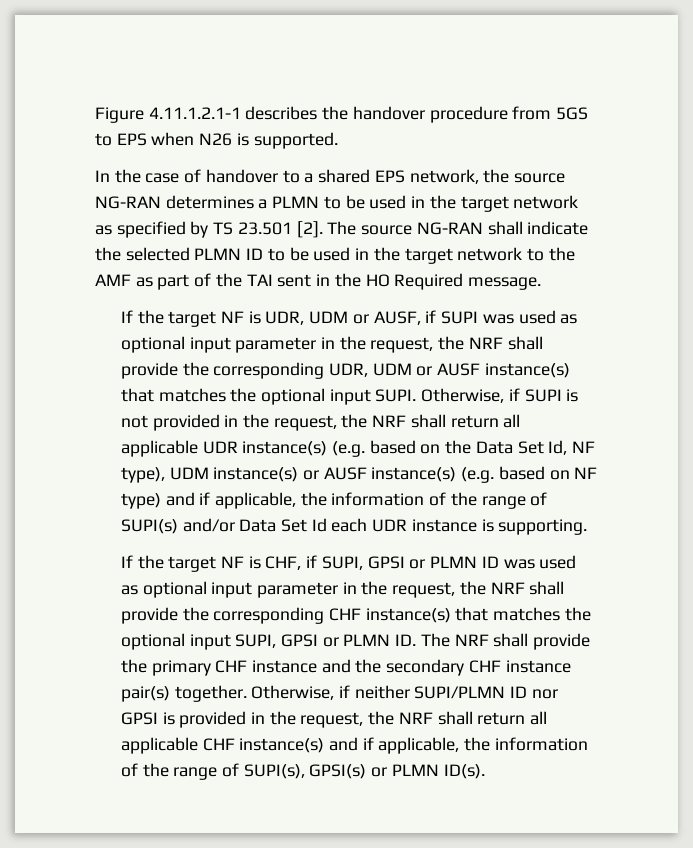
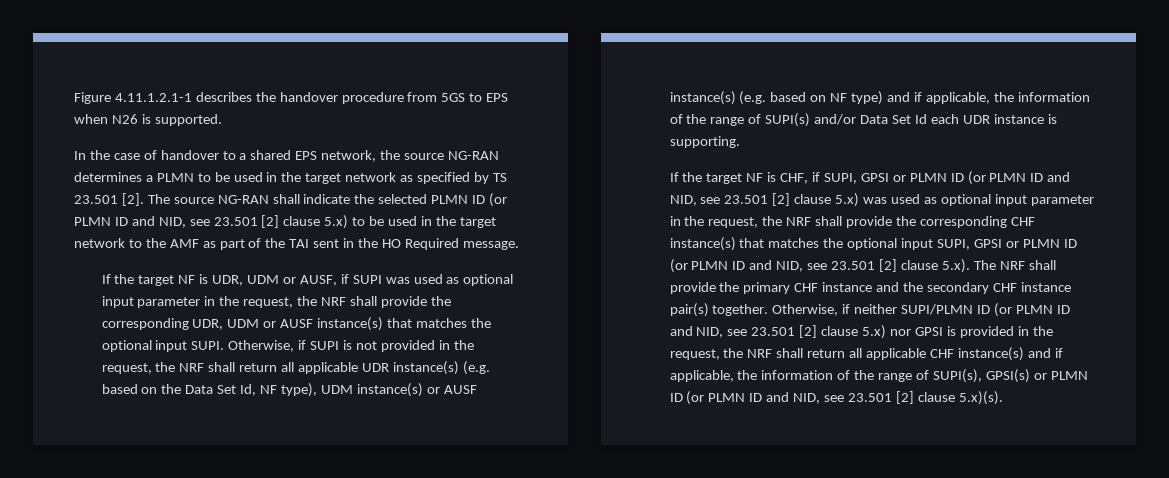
(264, 254) none -> [489,193,508,207] [74,215,349,229] (or PLMN ID and NID, see 23.501 [2] clause 5.x)
(499, 562) none -> [967,171,1071,185] [669,193,860,207] (or PLMN ID and NID, see 23.501 [2] clause 5.x)
[395,634,417,646] ID. -> [1063,239,1077,248] [669,259,970,273] ID (or PLMN ID and NID, see 23.501 [2] clause 5.x).
(528, 692) none -> [993,303,1070,317] [669,325,887,339] (or PLMN ID and NID, see 23.501 [2] clause 5.x)
[443,764,485,779] ID(s). -> [669,391,1003,405] ID (or PLMN ID and NID, see 23.501 [2] clause 5.x)(s).

